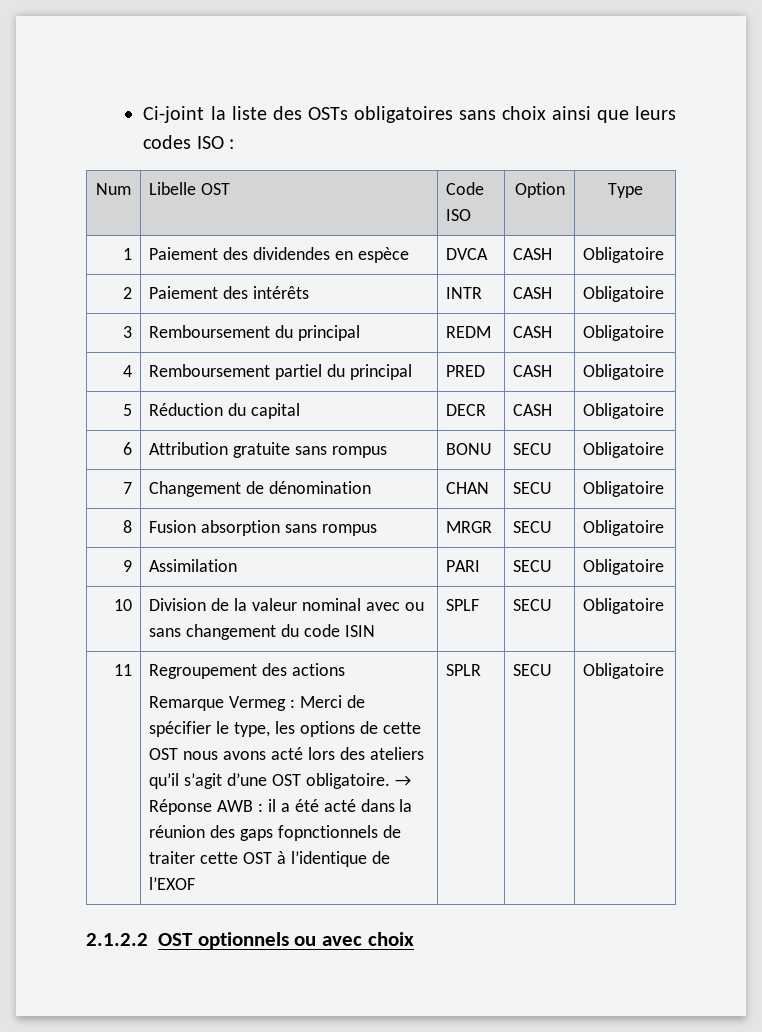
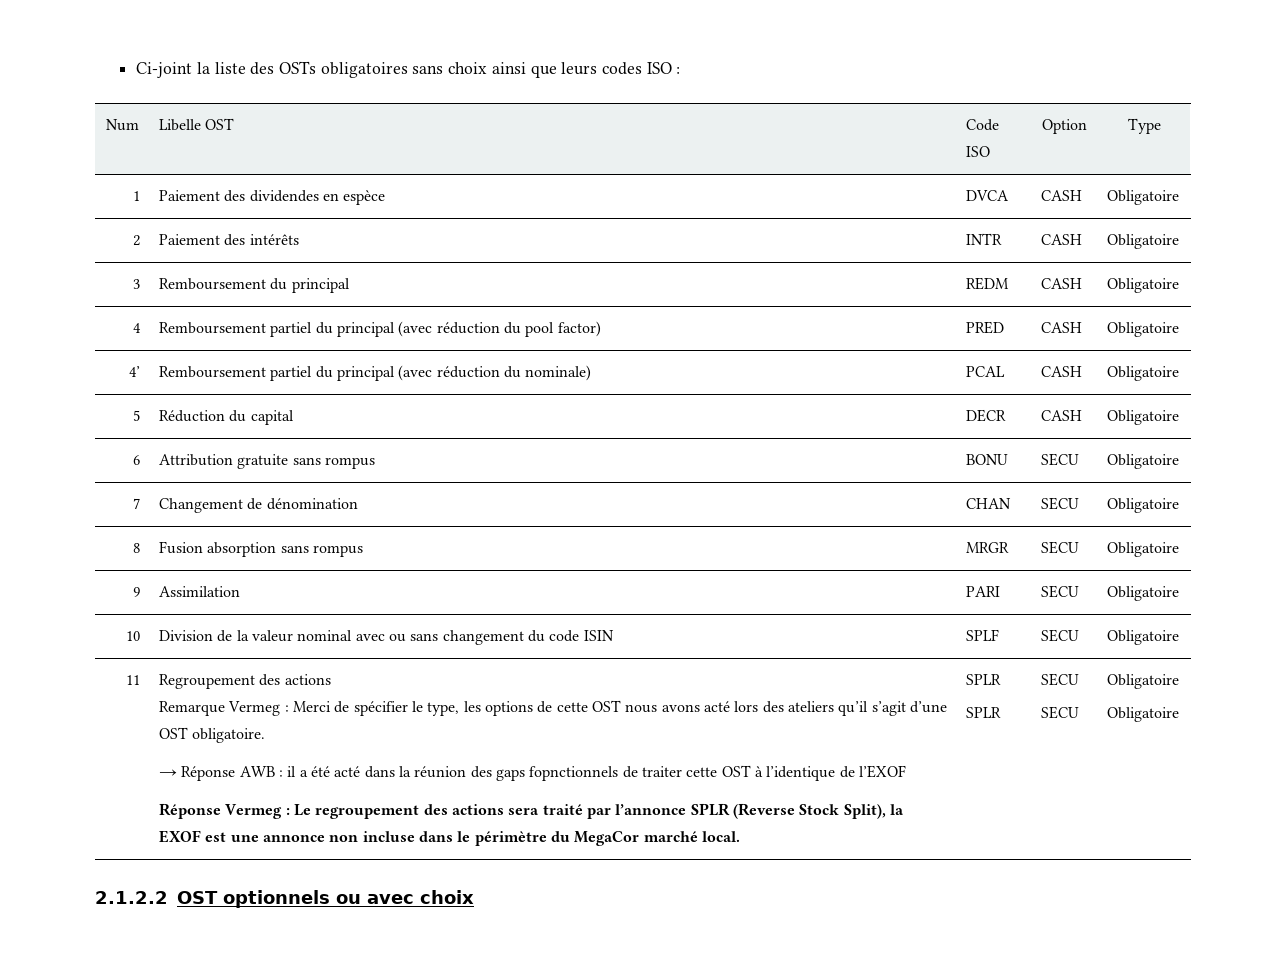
[446,365,486,377] | PRED -> [398,321,601,337] [966,321,1005,334] [1041,322,1083,333] [1107,322,1180,337] [128,366,140,377] [159,365,592,381] [966,366,1006,377] (avec réduction du pool factor) | PRED | CASH | Obligatoire // 4’ | Remboursement partiel du principal (avec réduction du nominale) | PCAL
(390, 781) none -> (266, 735) //
[446,664,482,676] [513,664,553,676] [583,663,665,679] | SPLR | SECU | Obligatoire -> [159,803,904,819] [159,830,740,846] [966,674,1002,685] [966,707,1002,718] [1041,673,1080,686] [1041,706,1080,719] [1107,674,1180,689] [1107,707,1180,722] // Réponse Vermeg : Le regroupement des actions sera traité par l’annonce SPLR (Reverse Stock Split), la EXOF est une annonce non incluse dans le périmètre du MegaCor marché local. | SPLR // SPLR | SECU // SECU | Obligatoire // Obligatoire

